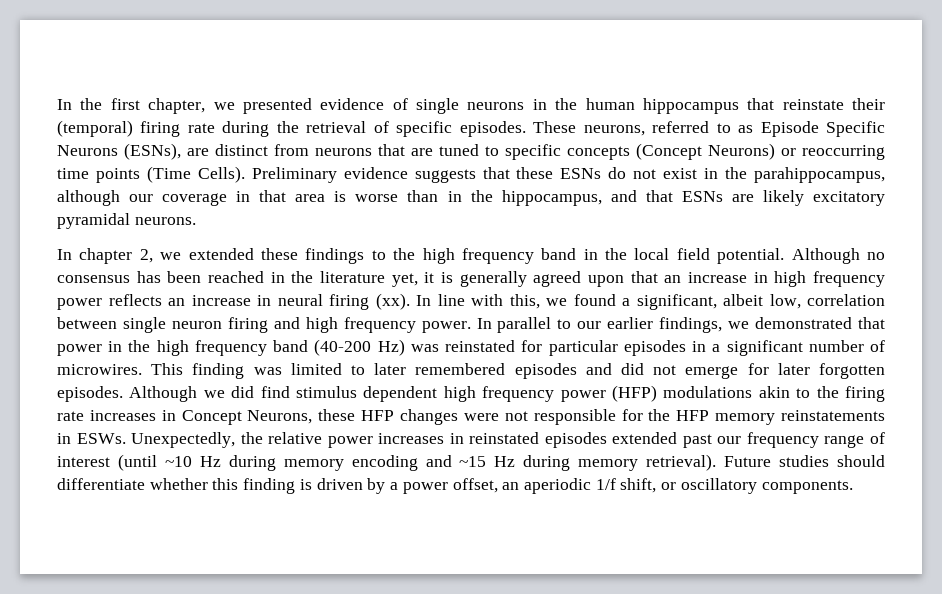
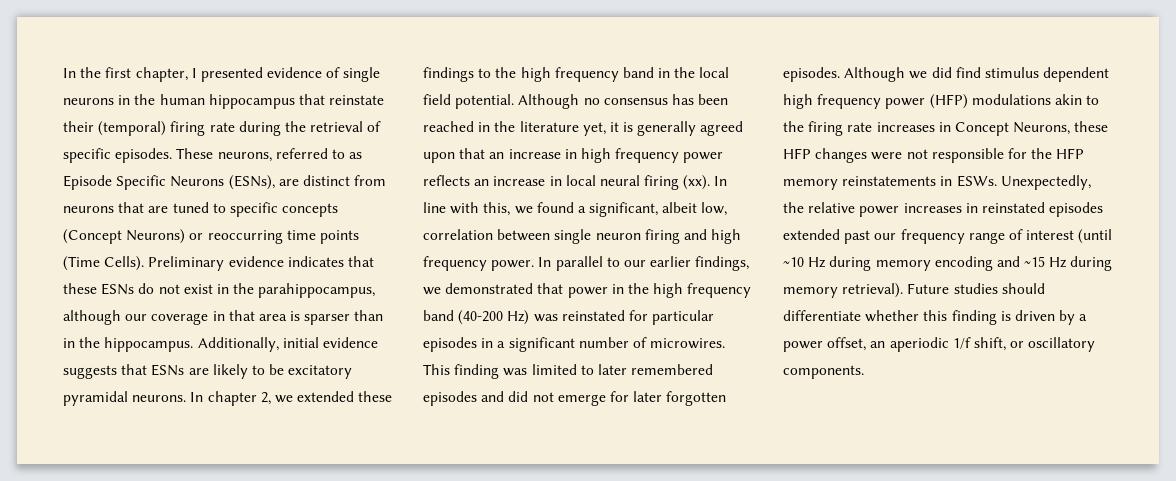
[213,102,235,110] we -> [191,68,197,78] I
[414,169,476,183] suggests -> [287,256,344,267] indicates
[355,194,399,202] worse -> [304,314,351,325] sparser
[501,190,637,206] hippocampus, and -> [104,337,378,352] [63,365,117,379] hippocampus. Additionally, initial evidence suggests
(804, 198) none -> [251,364,285,375] to be
(196, 221) // -> (187, 398) none
(271, 300) none -> [565,175,596,186] local

